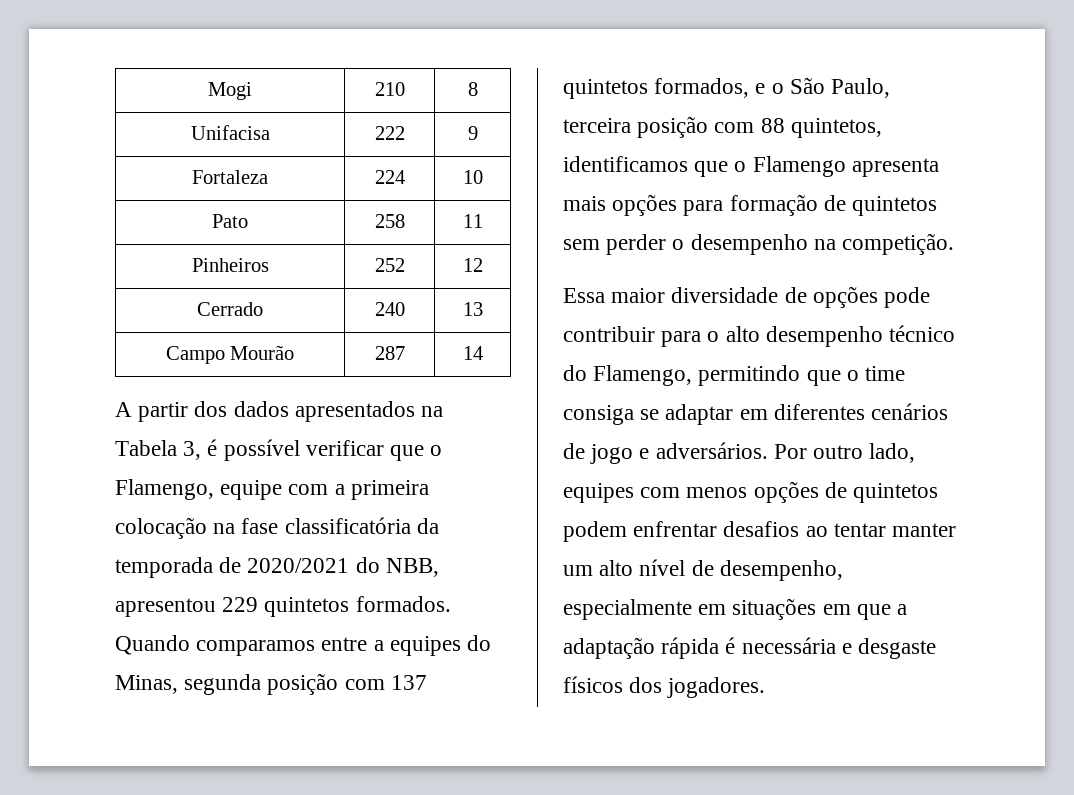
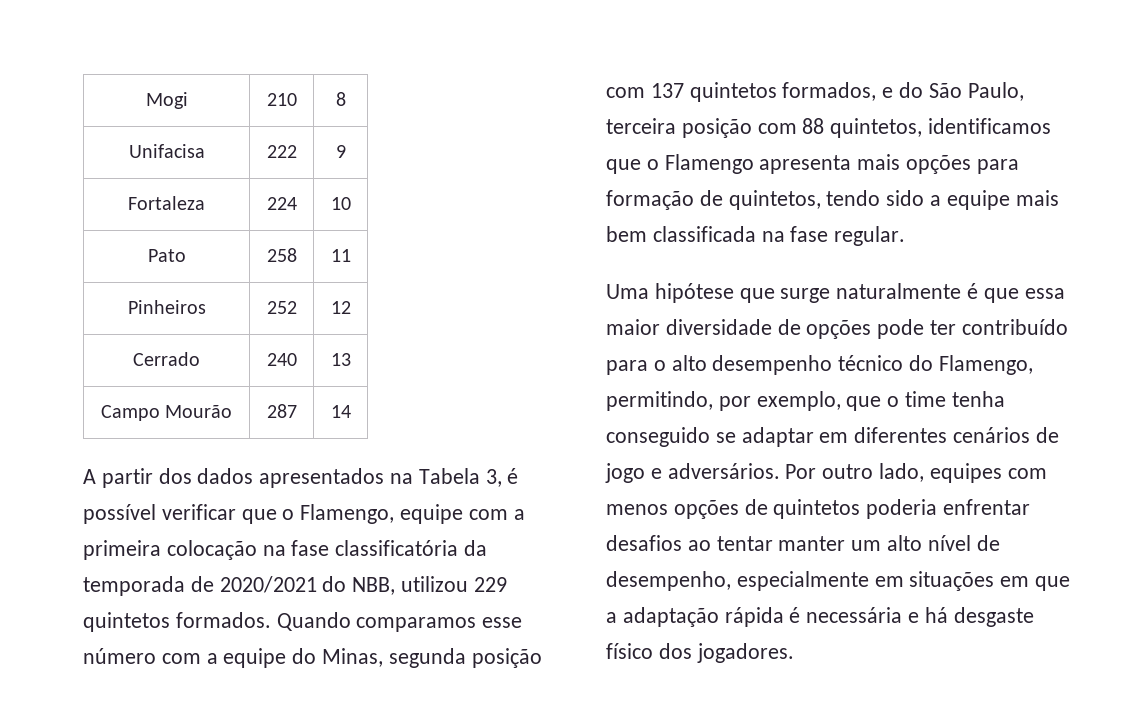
[115,598,216,617] apresentou -> [401,576,469,592] utilizou
[321,636,461,656] entre a equipes -> [482,617,523,628] [83,648,287,668] esse número com a equipe
[771,83,784,94] o -> [899,82,924,98] do
[852,196,938,216] [563,233,955,255] [563,288,605,303] quintetos sem perder o desempenho na competição. // Essa -> [728,190,1059,210] [606,226,906,246] [606,283,1065,303] quintetos, tendo sido a equipe mais bem classificada na fase regular. // Uma hipótese que surge naturalmente é que essa
[563,326,655,342] contribuir -> [930,319,1068,335] ter contribuído
[698,365,801,386] permitindo -> [606,391,841,411] permitindo, por exemplo,
[563,405,634,425] consiga -> [951,391,1005,407] [606,427,710,447] tenha conseguido
[563,521,627,542] podem -> [866,499,938,519] poderia
[858,638,937,659] [563,676,623,693] desgaste físicos -> [924,607,1034,627] [606,643,653,659] há desgaste físico

